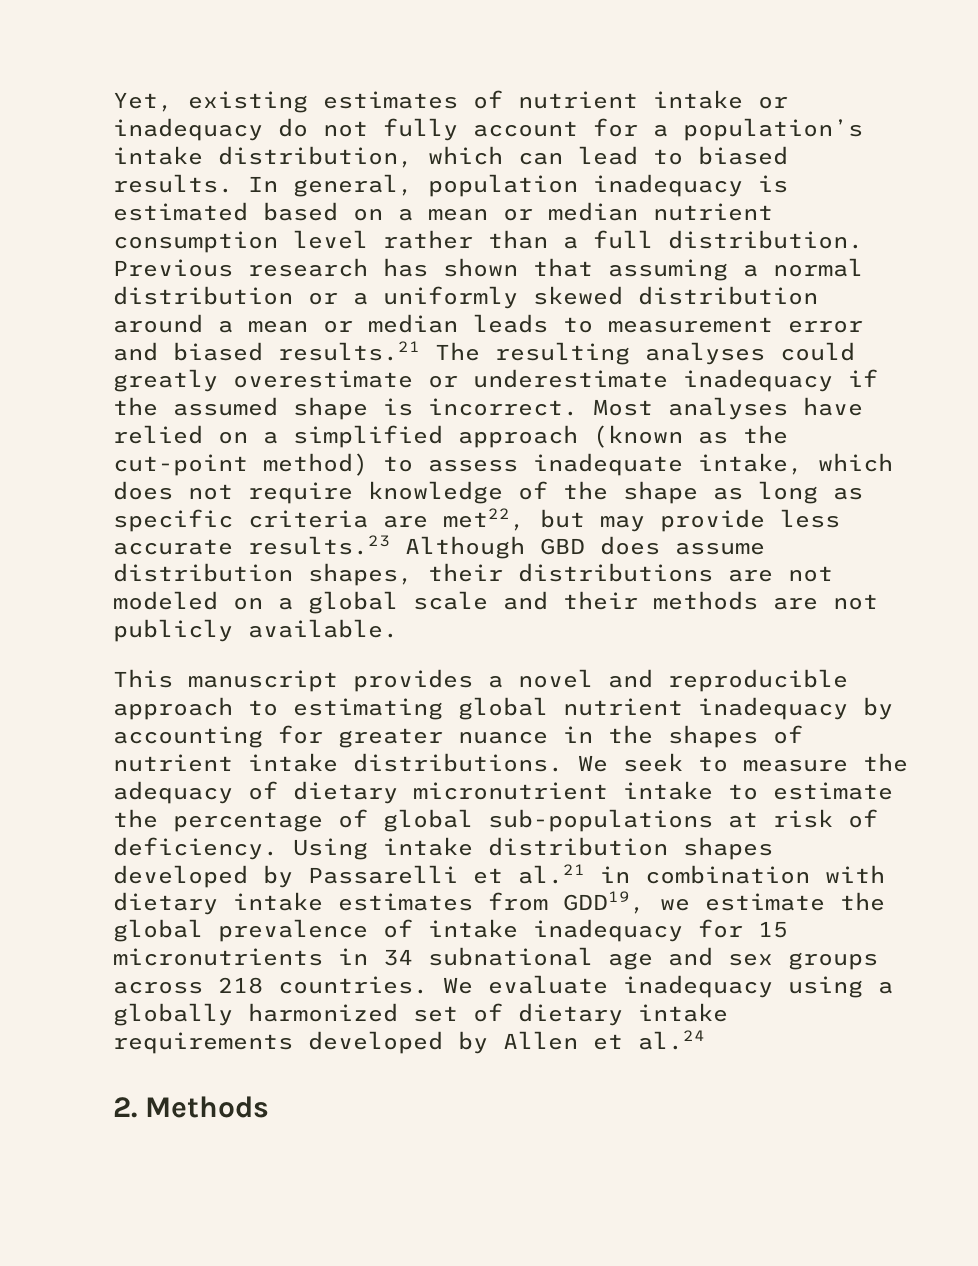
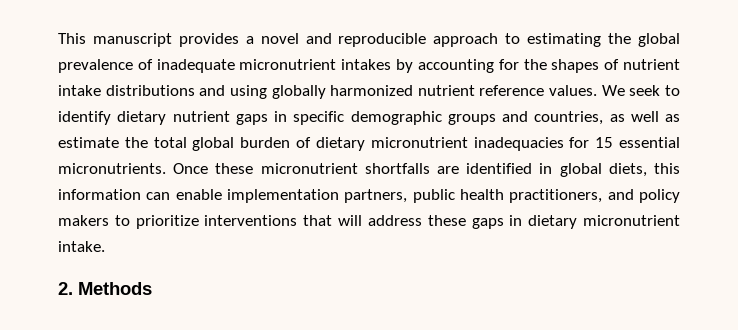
[113,90,788,113] [113,118,863,141] [113,146,788,168] [113,174,788,197] [113,202,773,221] [113,230,863,253] [113,258,863,281] [113,286,818,309] [113,314,863,333] [113,341,855,365] [113,369,878,392] [113,397,863,420] [113,425,788,448] [113,453,893,476] [113,481,863,504] [113,508,840,532] [113,535,765,559] [113,563,833,586] [113,591,878,614] [113,619,398,642] Yet, existing estimates of nutrient intake or inadequacy do not fully account for a population’s intake distribution, which can lead to biased results. In general, population inadequacy is estimated based on a mean or median nutrient consumption level rather than a full distribution. Previous research has shown that assuming a normal distribution or a uniformly skewed distribution around a mean or median leads to measurement error and biased results.21 The resulting analyses could greatly overestimate or underestimate inadequacy if the assumed shape is incorrect. Most analyses have relied on a simplified approach (known as the cut-point method) to assess inadequate intake, which does not require knowledge of the shape as long as specific criteria are met22, but may provide less accurate results.23 Although GBD does assume distribution shapes, their distributions are not modeled on a global scale and their methods are not publicly available. // -> (58, 38) none
[458,697,893,720] [113,725,593,748] global nutrient inadequacy by accounting for greater nuance in -> [608,33,680,47] [58,59,519,73] the global prevalence of inadequate micronutrient intakes by accounting for
[353,753,908,772] [113,781,893,804] [113,809,878,832] [113,837,773,860] [113,864,885,888] [113,891,885,915] [113,919,788,942] [113,947,878,970] [113,975,893,998] [113,1003,728,1026] [113,1030,705,1054] distributions. We seek to measure the adequacy of dietary micronutrient intake to estimate the percentage of global sub-populations at risk of deficiency. Using intake distribution shapes developed by Passarelli et al.21 in combination with dietary intake estimates from GDD19, we estimate the global prevalence of intake inadequacy for 15 micronutrients in 34 subnational age and sex groups across 218 countries. We evaluate inadequacy using a globally harmonized set of dietary intake requirements developed by Allen et al.24 -> [105,85,680,99] [58,111,680,125] [58,137,680,151] [58,163,680,177] [58,189,680,203] [58,215,680,229] [58,241,105,252] distributions and using globally harmonized nutrient reference values. We seek to identify dietary nutrient gaps in specific demographic groups and countries, as well as estimate the total global burden of dietary micronutrient inadequacies for 15 essential micronutrients. Once these micronutrient shortfalls are identified in global diets, this information can enable implementation partners, public health practitioners, and policy makers to prioritize interventions that will address these gaps in dietary micronutrient intake.

